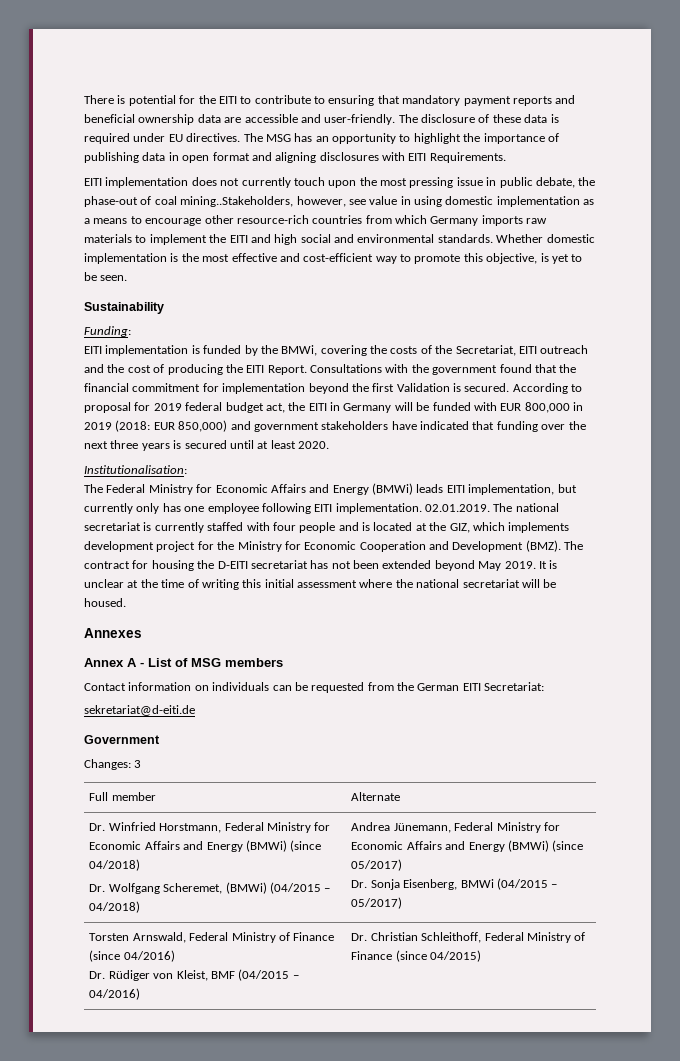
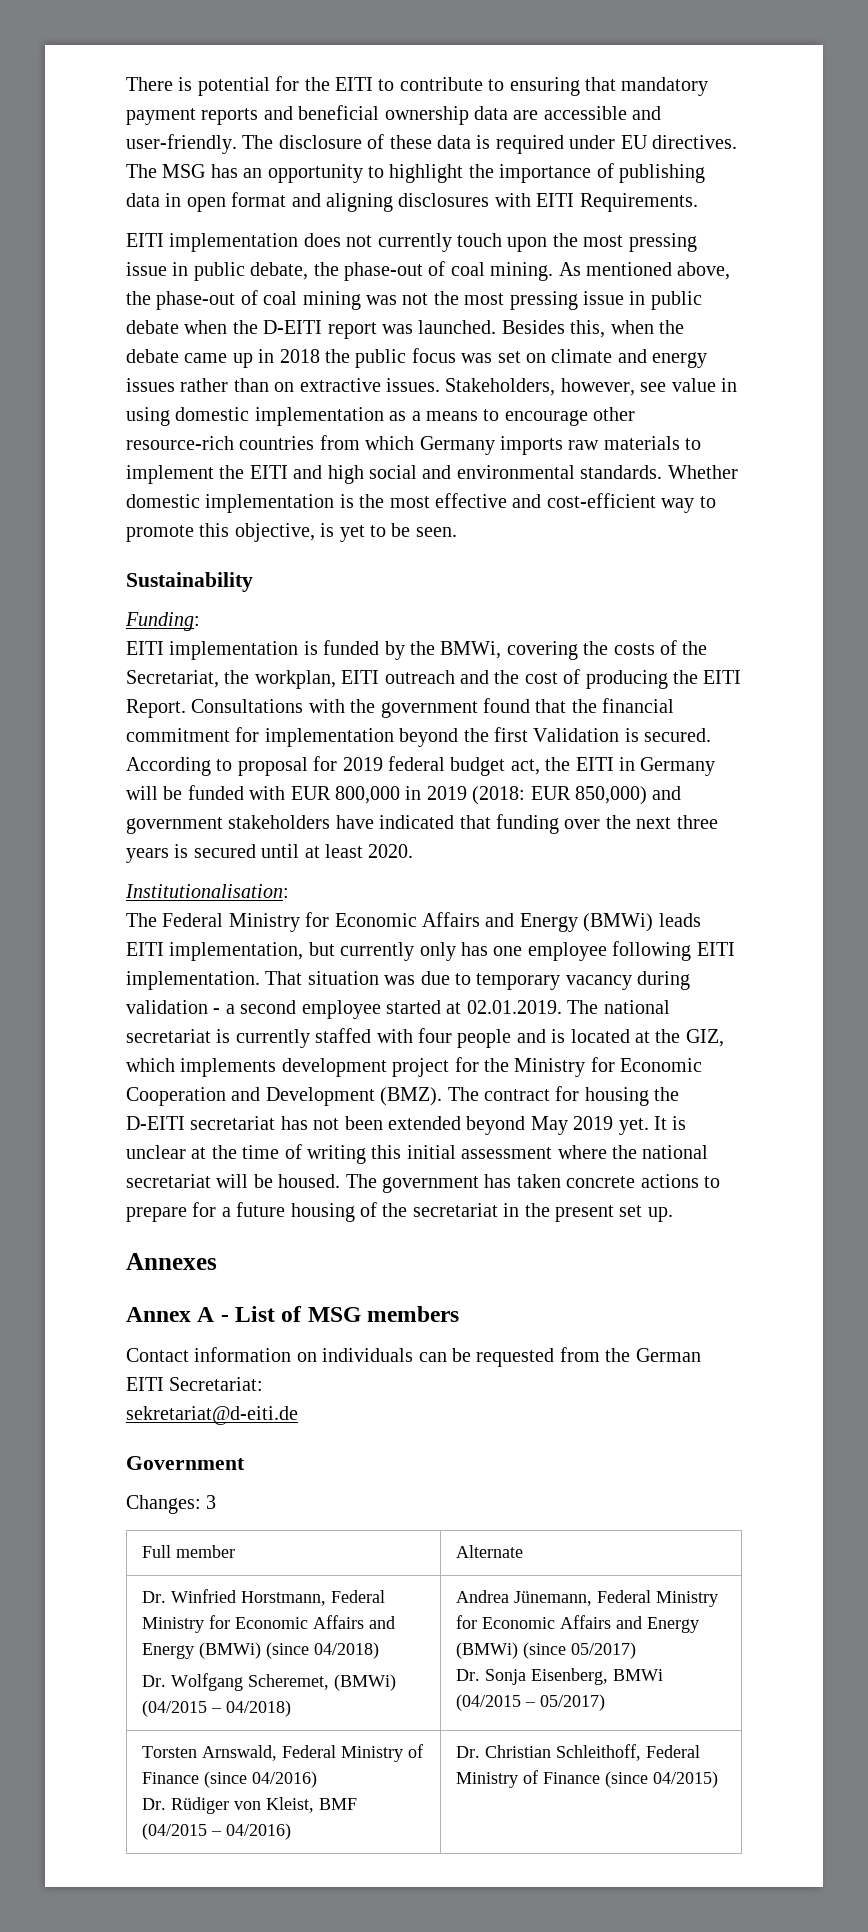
[180,196,294,207] mining..Stakeholders, -> [490,262,731,281] [126,290,702,310] [126,320,684,339] [126,348,708,368] [126,378,556,396] mining. As mentioned above, the phase-out of coal mining was not the most pressing issue in public debate when the D-EITI report was launched. Besides this, when the debate came up in 2018 the public focus was set on climate and energy issues rather than on extractive issues. Stakeholders,
(516, 350) none -> [224,670,336,689] the workplan,
(422, 508) none -> [265,971,691,990] [126,1000,462,1019] That situation was due to temporary vacancy during validation - a second employee started at
[504,561,536,569] 2019. -> [573,1116,649,1135] 2019 yet.
(126, 602) none -> [345,1174,720,1193] [126,1202,673,1222] The government has taken concrete actions to prepare for a future housing of the secretariat in the present set up.

